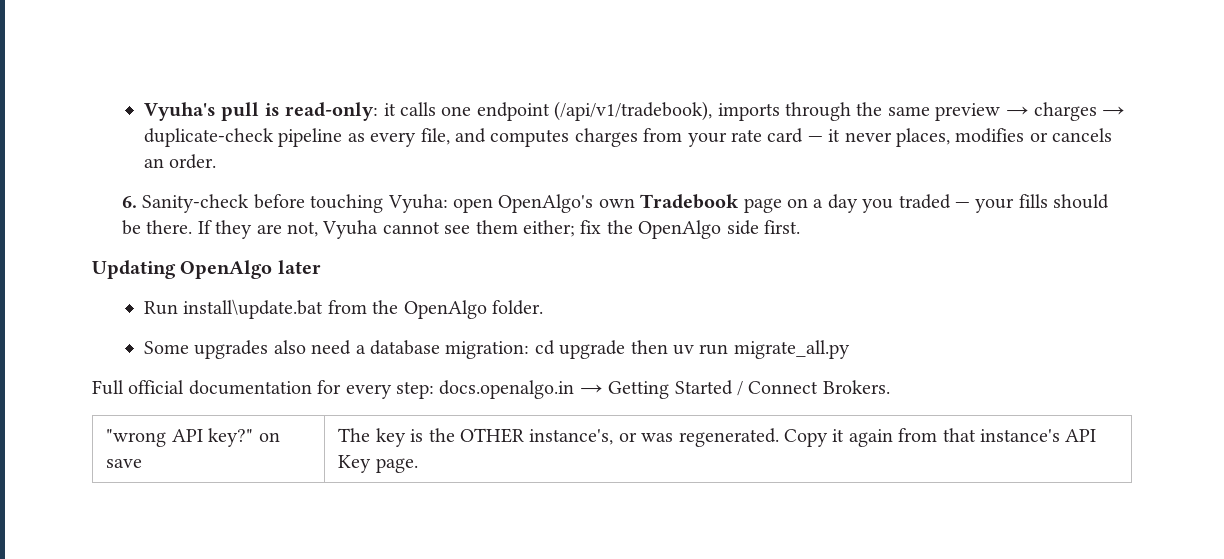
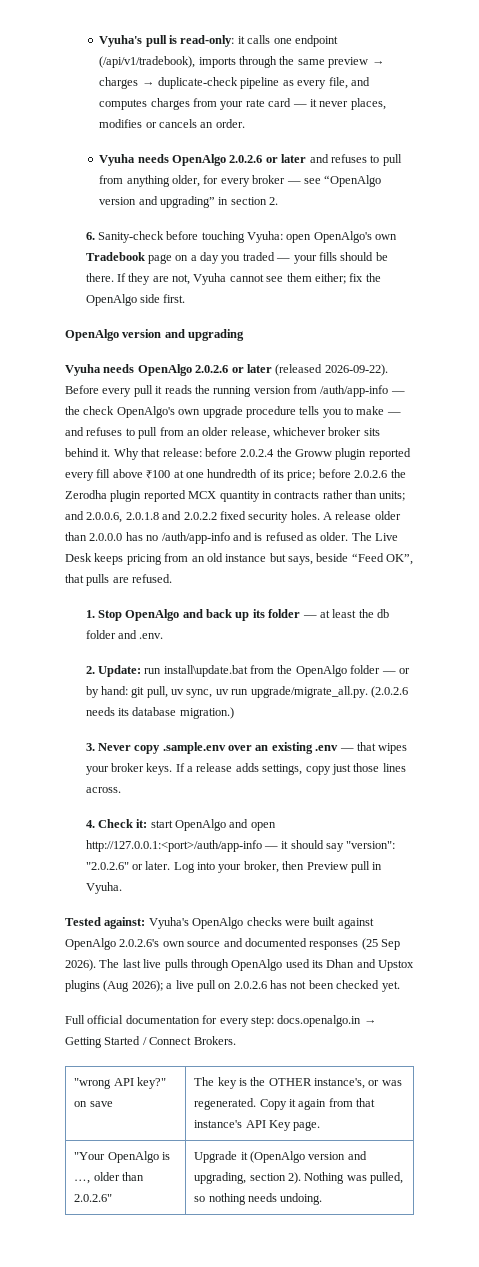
(217, 161) none -> [99,154,402,166] [99,175,382,187] [99,196,279,208] // Vyuha needs OpenAlgo 2.0.2.6 or later and refuses to pull from anything older, for every broker — see “OpenAlgo version and upgrading” in section 2.
[92,260,321,279] [144,299,544,319] [144,340,850,359] Updating OpenAlgo later // Run install\update.bat from the OpenAlgo folder. // Some upgrades also need a database migration: cd upgrade then uv run migrate_all.py -> [65,329,245,341] [65,364,388,376] [65,385,405,397] [65,406,401,418] [65,427,380,439] [65,448,411,460] [65,469,406,481] [65,490,406,502] [65,511,401,523] [65,532,399,544] [65,553,414,565] [65,574,173,586] [85,609,390,621] [85,630,164,639] [85,665,410,677] [85,686,408,698] [85,707,234,719] [85,742,408,754] [85,763,406,775] [85,787,121,793] [85,819,276,831] [85,840,396,852] [85,861,383,873] [85,882,122,894] [65,917,374,929] [65,938,400,950] [65,959,415,971] [65,980,400,992] OpenAlgo version and upgrading // Vyuha needs OpenAlgo 2.0.2.6 or later (released 2026-09-22). Before every pull it reads the running version from /auth/app-info — the check OpenAlgo's own upgrade procedure tells you to make — and refuses to pull from an older release, whichever broker sits behind it. Why that release: before 2.0.2.4 the Groww plugin reported every fill above ₹100 at one hundredth of its price; before 2.0.2.6 the Zerodha plugin reported MCX quantity in contracts rather than units; and 2.0.0.6, 2.0.1.8 and 2.0.2.2 fixed security holes. A release older than 2.0.0.0 has no /auth/app-info and is refused as older. The Live Desk keeps pricing from an old instance but says, beside “Feed OK”, that pulls are refused. // 1. Stop OpenAlgo and back up its folder — at least the db folder and .env. // 2. Update: run install\update.bat from the OpenAlgo folder — or by hand: git pull, uv sync, uv run upgrade/migrate_all.py. (2.0.2.6 needs its database migration.) // 3. Never copy .sample.env over an existing .env — that wipes your broker keys. If a release adds settings, copy just those lines across. // 4. Check it: start OpenAlgo and open http://127.0.0.1:<port>/auth/app-info — it should say "version": "2.0.2.6" or later. Log into your broker, then Preview pull in Vyuha. // Tested against: Vyuha's OpenAlgo checks were built against OpenAlgo 2.0.2.6's own source and documented responses (25 Sep 2026). The last live pulls through OpenAlgo used its Dhan and Upstox plugins (Aug 2026); a live pull on 2.0.2.6 has not been checked yet.
(418, 465) none -> [74,1151,170,1163] [74,1172,144,1184] [74,1194,113,1202] [194,1151,367,1163] [194,1172,404,1184] [194,1193,323,1205] // "Your OpenAlgo is …, older than 2.0.2.6" | Upgrade it (OpenAlgo version and upgrading, section 2). Nothing was pulled, so nothing needs undoing.

